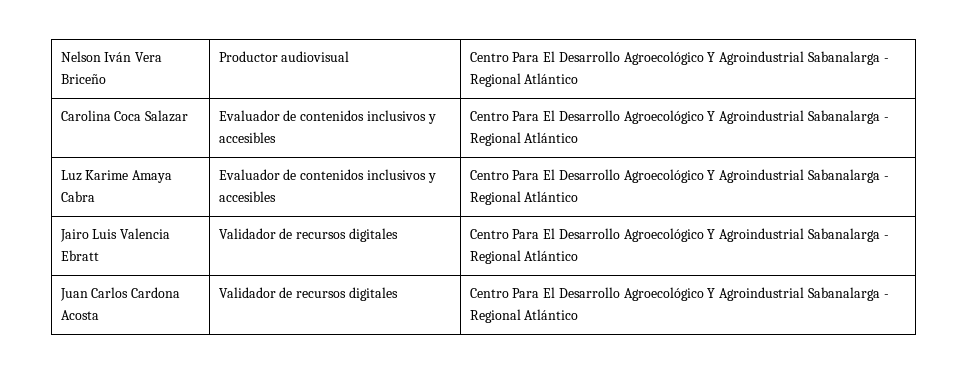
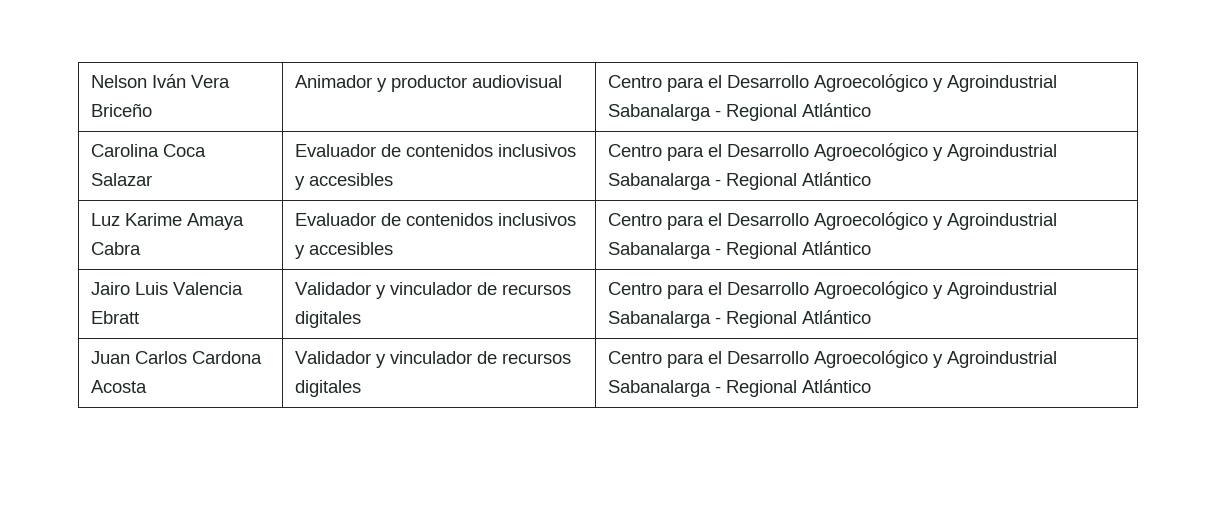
[218,51,278,62] Productor -> [294,75,467,92] Animador y productor
[512,51,716,65] Para El Desarrollo Agroecológico Y -> [666,74,943,92] para el Desarrollo Agroecológico y
[512,110,716,124] Para El Desarrollo Agroecológico Y -> [666,143,943,161] para el Desarrollo Agroecológico y
[512,169,716,183] Para El Desarrollo Agroecológico Y -> [666,212,943,230] para el Desarrollo Agroecológico y
[279,228,398,242] [469,228,716,242] de recursos digitales | Centro Para El Desarrollo Agroecológico Y -> [375,282,571,299] [294,311,361,328] [607,281,943,299] y vinculador de recursos digitales | Centro para el Desarrollo Agroecológico y
[279,287,398,301] [469,287,716,301] de recursos digitales | Centro Para El Desarrollo Agroecológico Y -> [375,351,571,368] [294,380,361,397] [607,350,943,368] y vinculador de recursos digitales | Centro para el Desarrollo Agroecológico y

